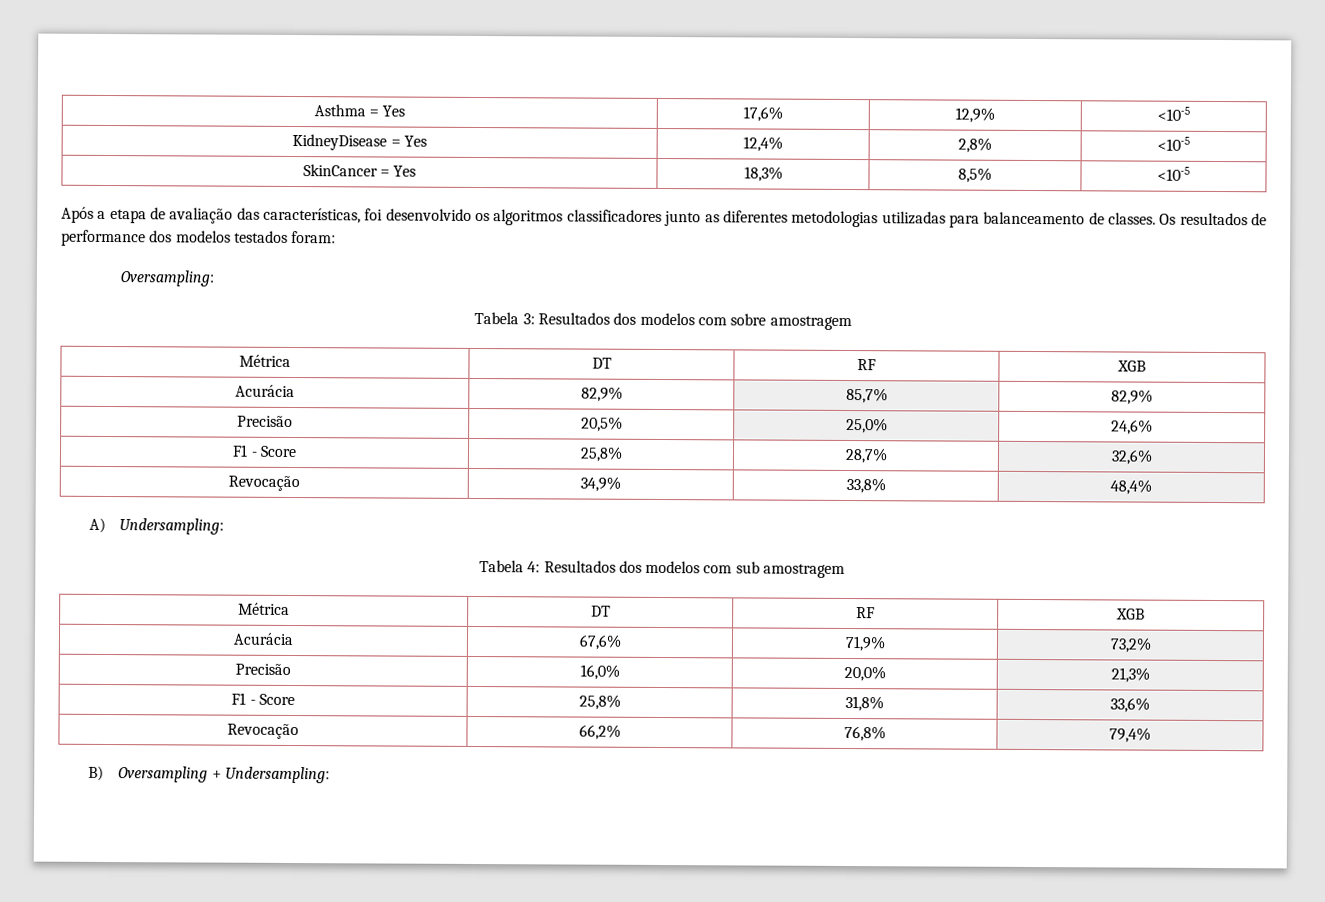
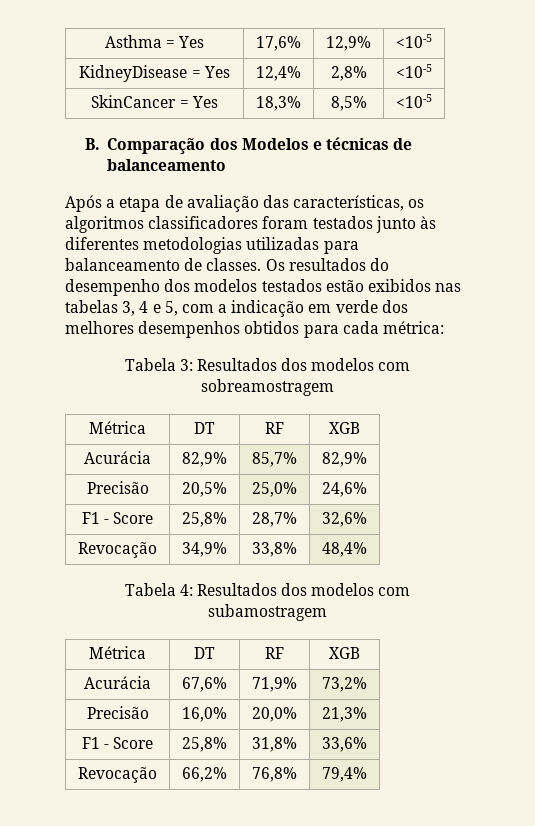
(1190, 173) none -> [84,137,413,155] [107,159,227,171] // B. Comparação dos Modelos e técnicas de balanceamento
[364,208,472,221] foi desenvolvido -> (405, 203) none
[664,211,720,227] junto as -> [262,216,436,233] foram testados junto às
[1250,213,1267,226] [61,229,146,247] de performance -> [369,258,389,271] [65,279,160,296] do desempenho
[291,230,337,244] [120,270,215,287] foram: // Oversampling: -> [325,279,462,292] [65,300,408,317] [65,321,444,338] estão exibidos nas tabelas 3, 4 e 5, com a indicação em verde dos melhores desempenhos obtidos para cada métrica:
[730,313,852,331] sobre amostragem -> [201,379,334,396] sobreamostragem
[89,517,225,535] // A) Undersampling: -> (367, 549) none
[735,561,846,578] sub amostragem -> [208,604,327,621] subamostragem
[88,765,331,784] // B) Oversampling + Undersampling: -> (367, 774) none

